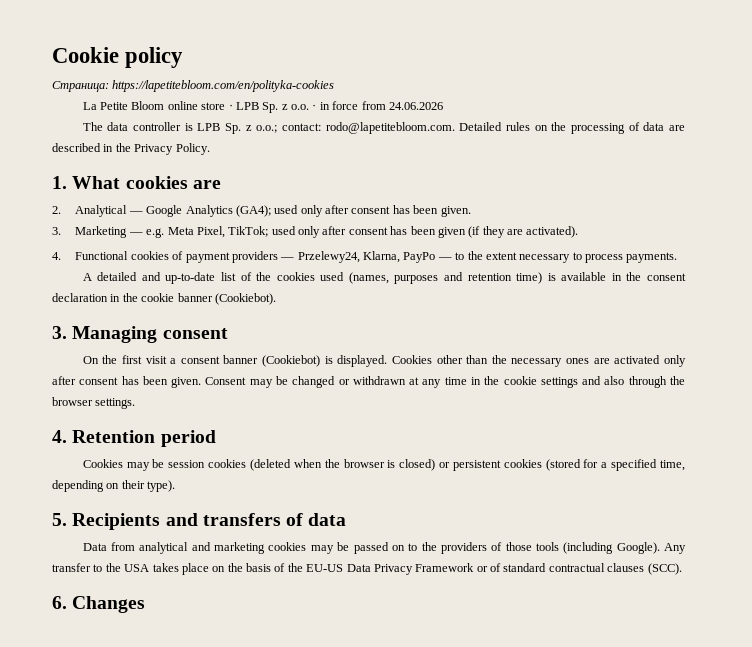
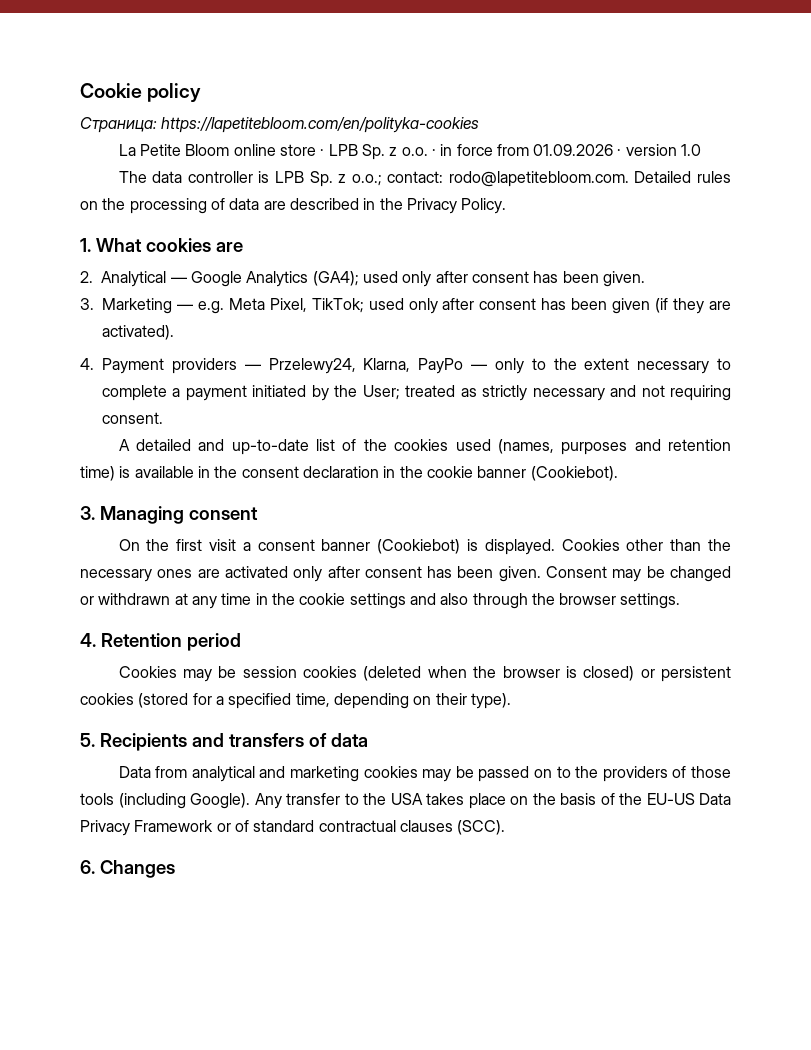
[388,102,443,110] 24.06.2026 -> [533,144,702,156] 01.09.2026 · version 1.0
[75,251,230,263] Functional cookies of payment -> [102,358,164,374] Payment
(452, 258) none -> [494,358,524,374] only
[585,252,678,263] process payments. -> [102,385,731,401] [102,412,163,424] complete a payment initiated by the User; treated as strictly necessary and not requiring consent.

